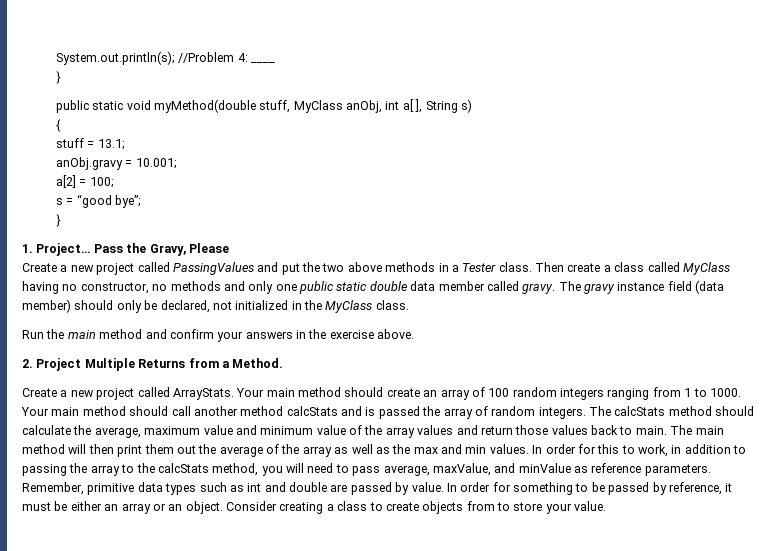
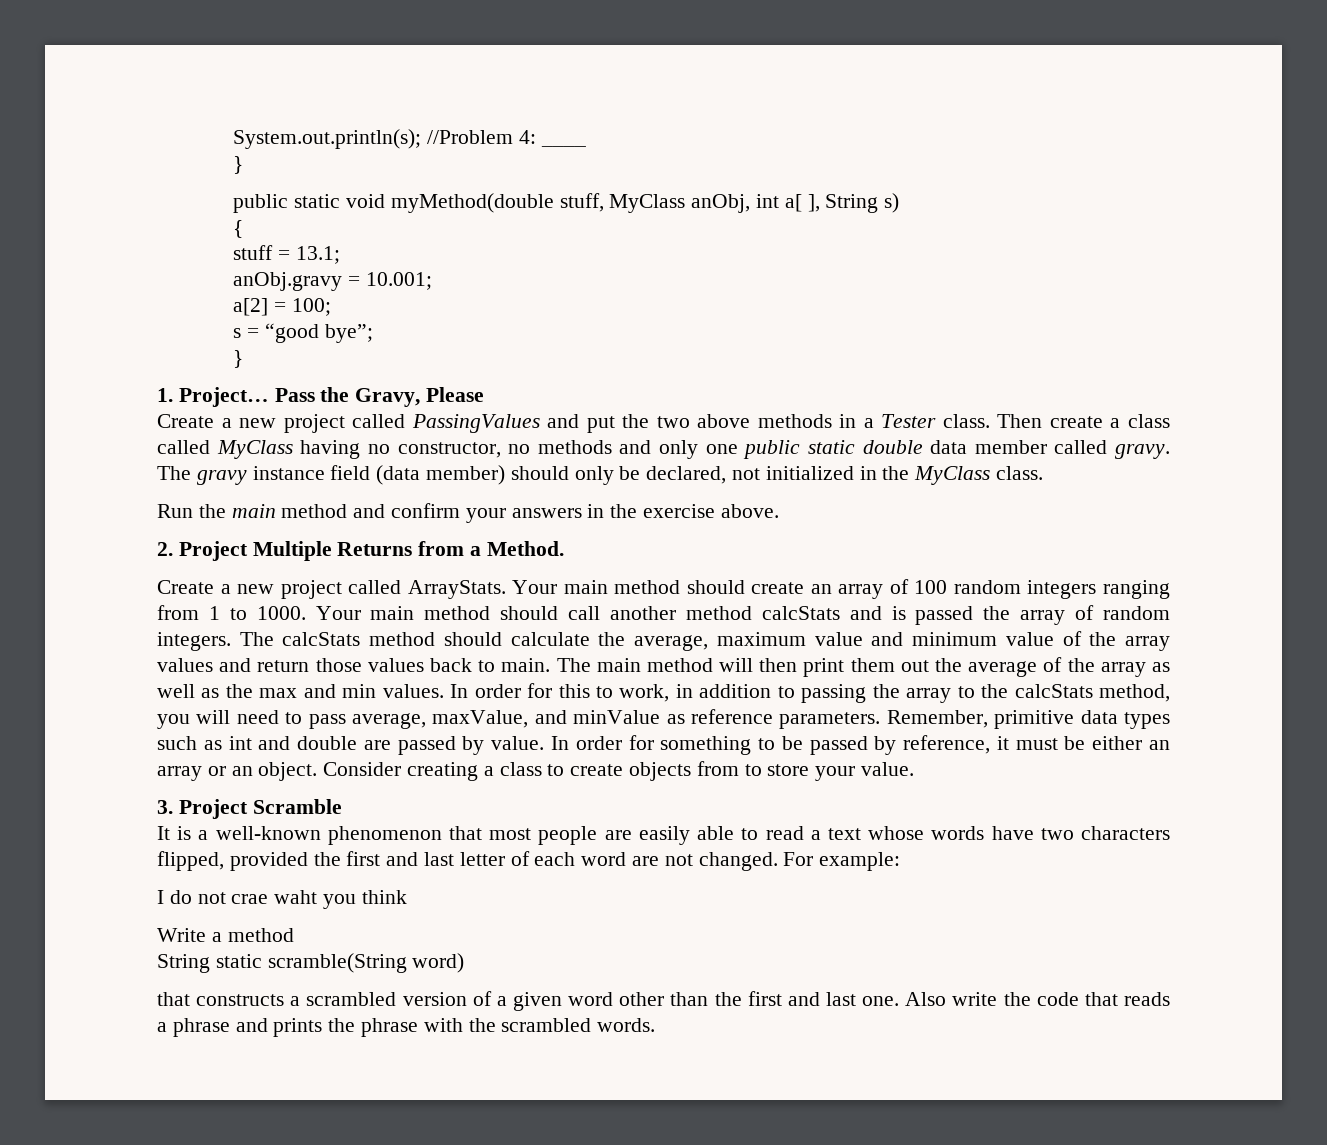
(607, 506) none -> [157,799,342,819] [157,826,1170,845] [157,851,901,871] [157,890,407,909] [157,928,294,942] [157,953,465,973] [157,991,1170,1011] [157,1018,656,1037] // 3. Project Scramble // It is a well-known phenomenon that most people are easily able to read a text whose words have two characters flipped, provided the first and last letter of each word are not changed. For example: // I do not crae waht you think // Write a method // String static scramble(String word) // that constructs a scrambled version of a given word other than the first and last one. Also write the code that reads a phrase and prints the phrase with the scrambled words.

